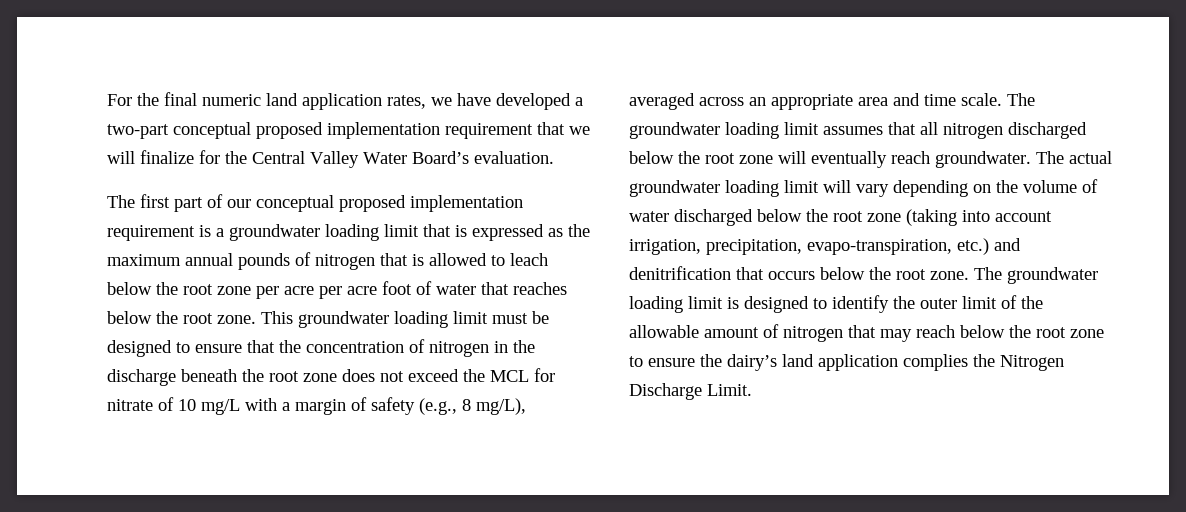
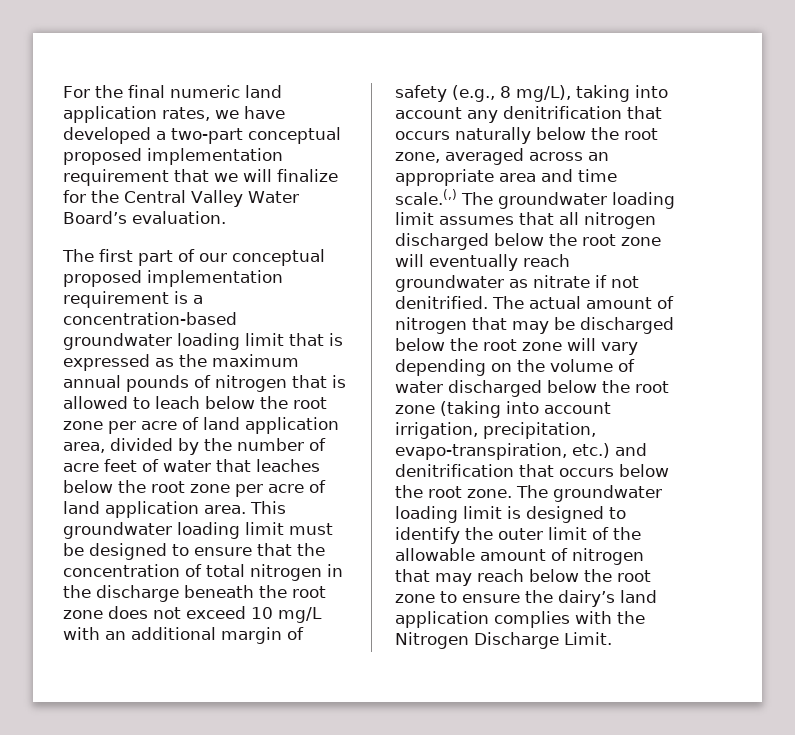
(224, 232) none -> [63,312,237,325] concentration-based
[319,281,412,299] per acre foot -> [182,417,339,434] [63,438,326,455] [63,459,137,472] of land application area, divided by the number of acre feet
[513,282,567,295] [107,311,256,324] reaches below the root zone. -> [256,459,320,472] [63,480,326,497] [63,501,246,518] leaches below the root zone per acre of land application area.
(425, 346) none -> [206,564,245,577] total
[463,368,555,382] [107,397,174,411] the MCL for nitrate of -> (246, 612) none
[282,402,290,411] a -> [105,627,216,640] an additional
(526, 406) none -> [576,85,668,102] [395,106,662,123] [395,127,658,144] [395,152,440,163] taking into account any denitrification that occurs naturally below the root zone,
[961,93,1002,106] scale. -> [395,189,457,205] scale.(,)
[935,151,1112,168] [629,180,819,197] groundwater. The actual groundwater loading limit -> [395,275,639,292] [395,296,674,309] [395,317,674,334] [395,338,562,351] groundwater as nitrate if not denitrified. The actual amount of nitrogen that may be discharged below the root zone
(968, 362) none -> [575,611,612,624] with

